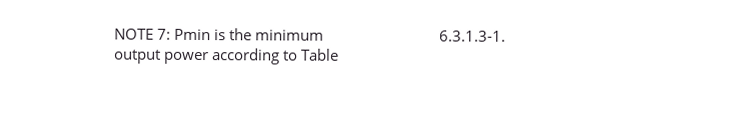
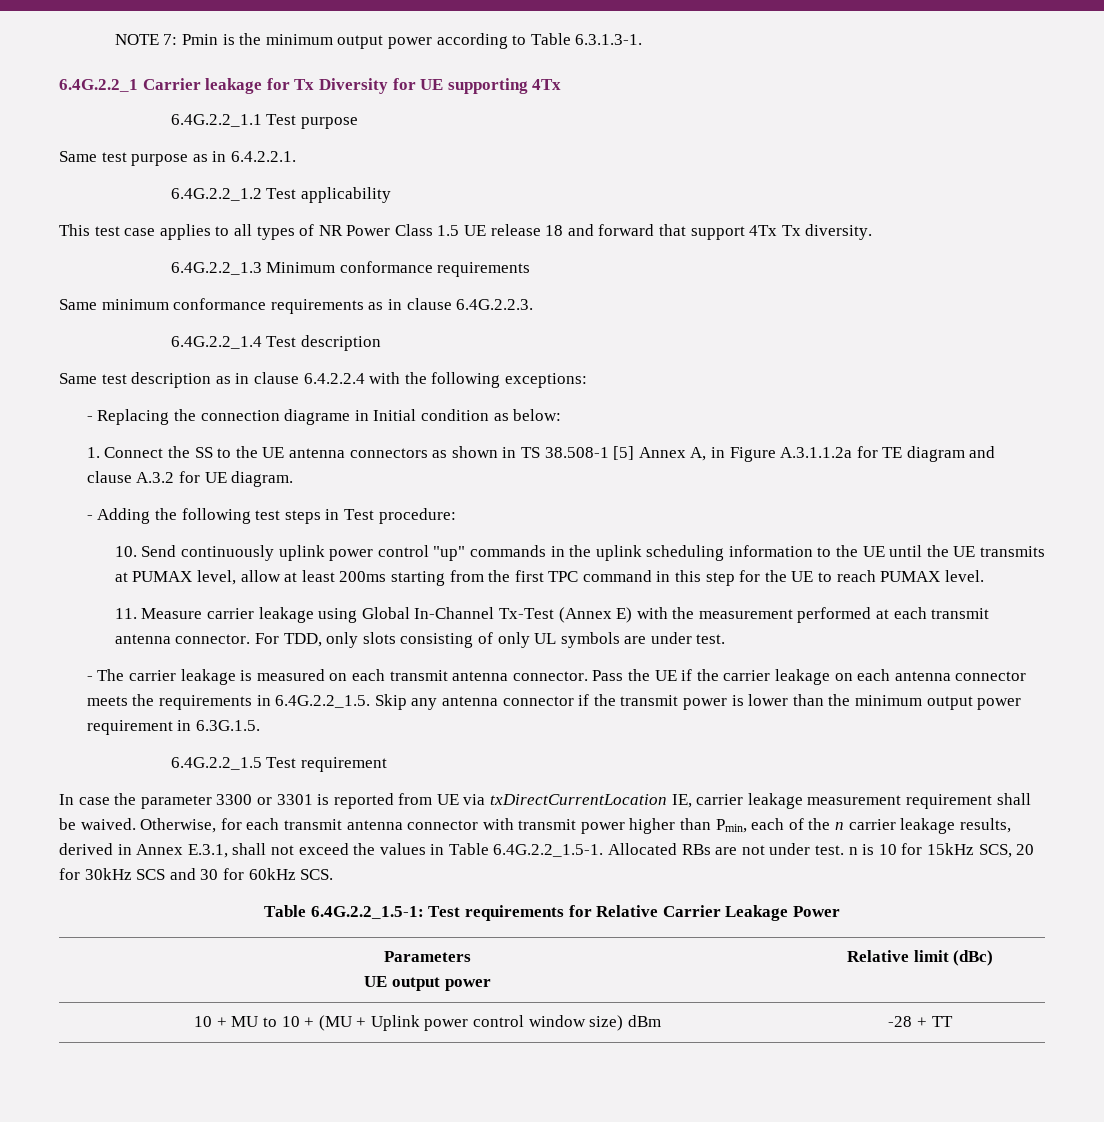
(506, 36) none -> [59,78,562,94] [170,114,358,129] [59,151,296,166] [170,187,391,203] [59,224,873,240] [170,261,531,277] [59,298,534,314] [170,335,381,351] [59,372,587,388] [86,409,562,425] [86,446,996,462] [86,471,294,487] [86,508,456,524] [114,545,1045,561] [114,570,984,586] [114,607,990,623] [114,632,726,648] [86,669,1027,685] [86,694,1022,710] [86,720,261,735] [170,757,387,772] [59,793,1031,809] [59,818,1011,834] [59,843,1035,858] [59,868,334,880] [264,905,840,921] [384,951,471,962] [364,976,491,991] [846,950,994,966] [194,1015,661,1031] [888,1016,953,1027] // 6.4G.2.2_1 Carrier leakage for Tx Diversity for UE supporting 4Tx // 6.4G.2.2_1.1 Test purpose // Same test purpose as in 6.4.2.2.1. // 6.4G.2.2_1.2 Test applicability // This test case applies to all types of NR Power Class 1.5 UE release 18 and forward that support 4Tx Tx diversity. // 6.4G.2.2_1.3 Minimum conformance requirements // Same minimum conformance requirements as in clause 6.4G.2.2.3. // 6.4G.2.2_1.4 Test description // Same test description as in clause 6.4.2.2.4 with the following exceptions: // - Replacing the connection diagrame in Initial condition as below: // 1. Connect the SS to the UE antenna connectors as shown in TS 38.508-1 [5] Annex A, in Figure A.3.1.1.2a for TE diagram and clause A.3.2 for UE diagram. // - Adding the following test steps in Test procedure: // 10. Send continuously uplink power control "up" commands in the uplink scheduling information to the UE until the UE transmits at PUMAX level, allow at least 200ms starting from the first TPC command in this step for the UE to reach PUMAX level. // 11. Measure carrier leakage using Global In-Channel Tx-Test (Annex E) with the measurement performed at each transmit antenna connector. For TDD, only slots consisting of only UL symbols are under test. // - The carrier leakage is measured on each transmit antenna connector. Pass the UE if the carrier leakage on each antenna connector meets the requirements in 6.4G.2.2_1.5. Skip any antenna connector if the transmit power is lower than the minimum output power requirement in 6.3G.1.5. // 6.4G.2.2_1.5 Test requirement // In case the parameter 3300 or 3301 is reported from UE via txDirectCurrentLocation IE, carrier leakage measurement requirement shall be waived. Otherwise, for each transmit antenna connector with transmit power higher than Pmin, each of the n carrier leakage results, derived in Annex E.3.1, shall not exceed the values in Table 6.4G.2.2_1.5-1. Allocated RBs are not under test. n is 10 for 15kHz SCS, 20 for 30kHz SCS and 30 for 60kHz SCS. // Table 6.4G.2.2_1.5-1: Test requirements for Relative Carrier Leakage Power // Parameters // UE output power | Relative limit (dBc) // 10 + MU to 10 + (MU + Uplink power control window size) dBm | -28 + TT

